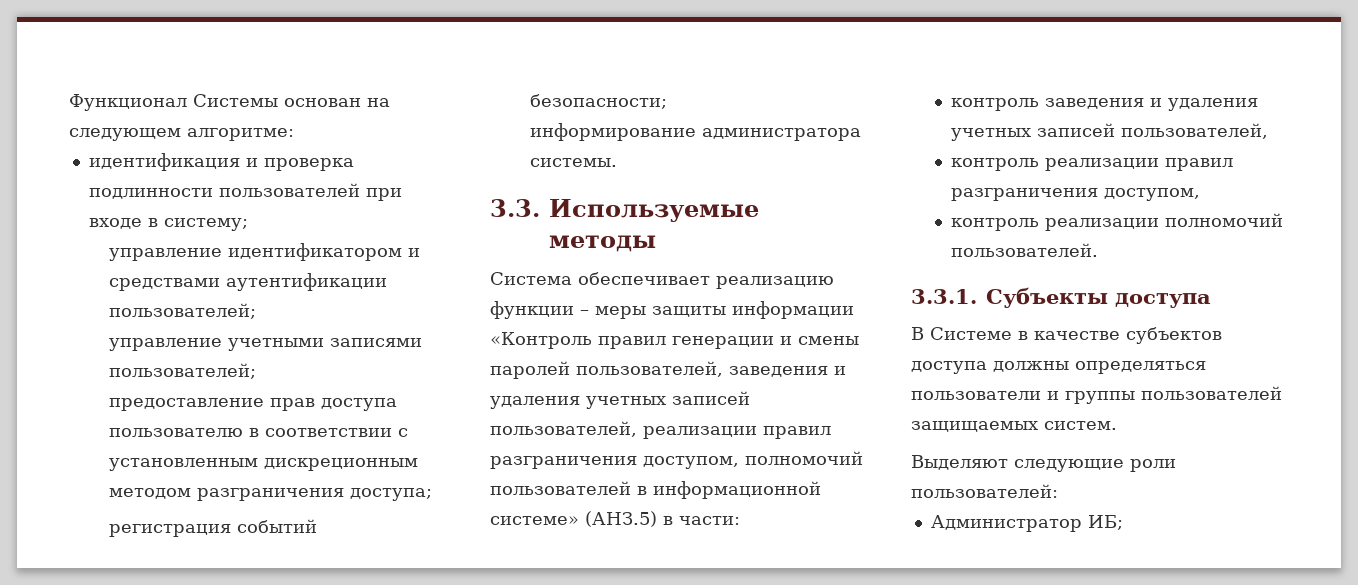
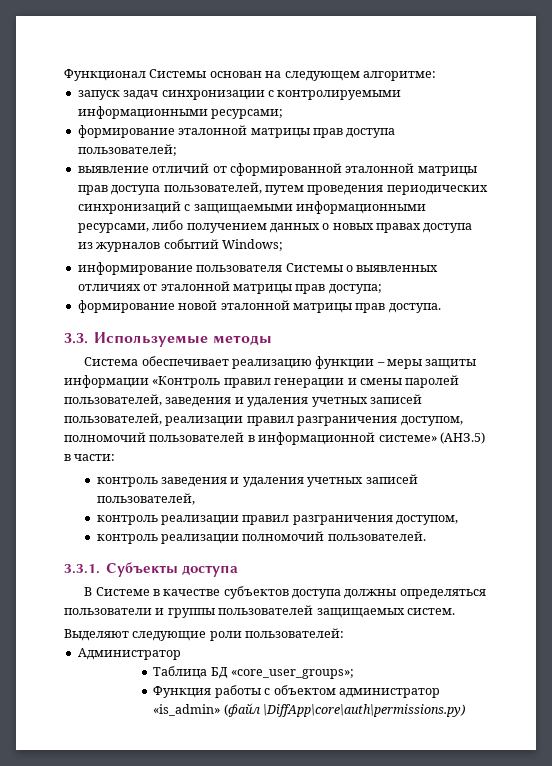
[88,153,354,171] [88,183,402,201] [88,218,248,231] [108,243,420,261] [108,273,387,291] [108,303,256,319] [108,338,422,351] [108,363,256,379] [108,398,397,411] [108,428,408,437] [108,458,418,471] [108,488,432,501] [108,519,317,537] [529,94,667,109] [529,123,861,141] [529,158,617,167] идентификация и проверка подлинности пользователей при входе в систему; // управление идентификатором и средствами аутентификации пользователей; // управление учетными записями пользователей; // предоставление прав доступа пользователю в соответствии с установленным дискреционным методом разграничения доступа; // регистрация событий безопасности; // информирование администратора системы. -> [77,90,402,100] [77,106,284,119] [77,125,396,138] [77,144,177,156] [77,163,477,176] [77,182,488,195] [77,201,426,214] [77,220,473,233] [77,239,283,252] [77,262,439,275] [77,281,382,294] [77,300,441,313] запуск задач синхронизации с контролируемыми информационными ресурсами; // формирование эталонной матрицы прав доступа пользователей; // выявление отличий от сформированной эталонной матрицы прав доступа пользователей, путем проведения периодических синхронизаций с защищаемыми информационными ресурсами, либо получением данных о новых правах доступа из журналов событий Windows; // информирование пользователя Системы о выявленных отличиях от эталонной матрицы прав доступа; // формирование новой эталонной матрицы прав доступа.
[1087,515,1123,530] ИБ; -> [153,666,355,679] [153,685,440,698] [153,703,466,717] // Таблица БД «core_user_groups»; // Функция работы с объектом администратор «is_admin» (файл \DiffApp\core\auth\permissions.py)

